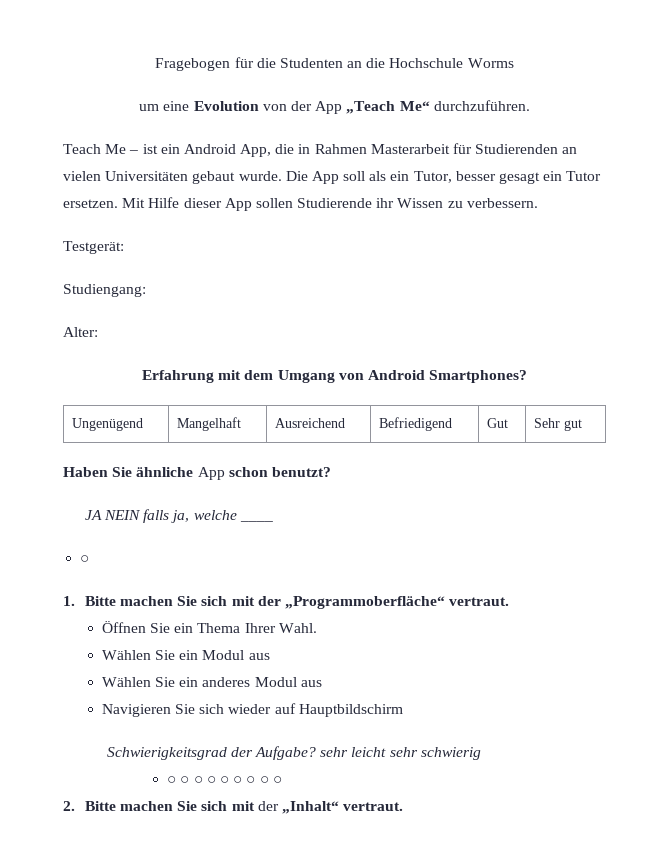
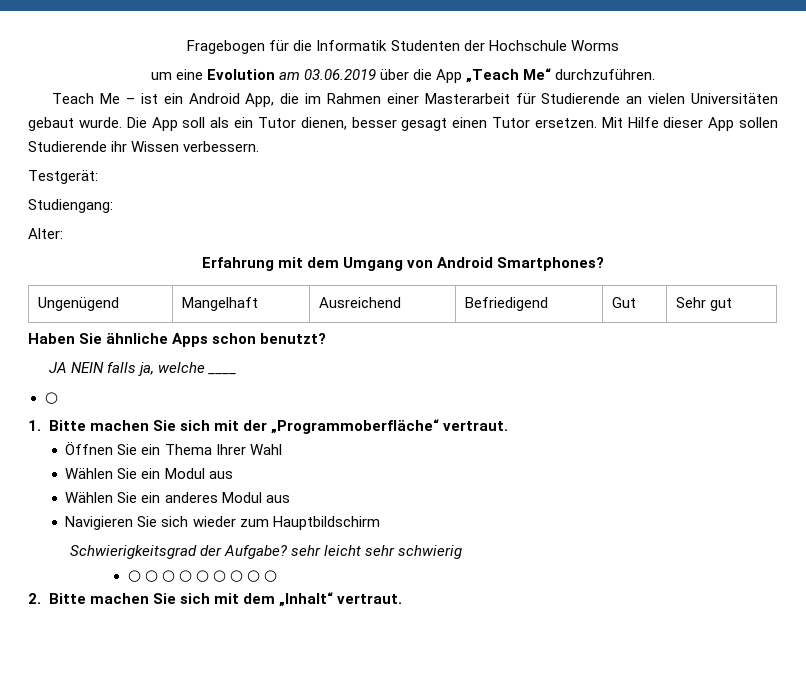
[279,58,386,68] Studenten an die -> [316,40,485,51] Informatik Studenten der
[262,101,312,111] von der -> [278,69,433,80] am 03.06.2019 über die
[298,144,367,154] in Rahmen -> [305,93,419,104] im Rahmen einer
[475,144,559,154] Studierenden -> [541,93,621,104] Studierende
[413,171,452,183] Tutor, -> [257,117,347,130] Tutor dienen,
[543,171,563,181] ein -> [452,117,488,128] einen
[447,201,463,208] zu -> (180, 146) none
[197,467,225,480] App -> [172,333,209,347] Apps
[278,623,317,633] Wahl. -> [249,444,282,455] Wahl
[274,703,296,714] auf -> [239,519,269,527] zum
[257,801,279,811] der -> [243,593,276,604] dem

